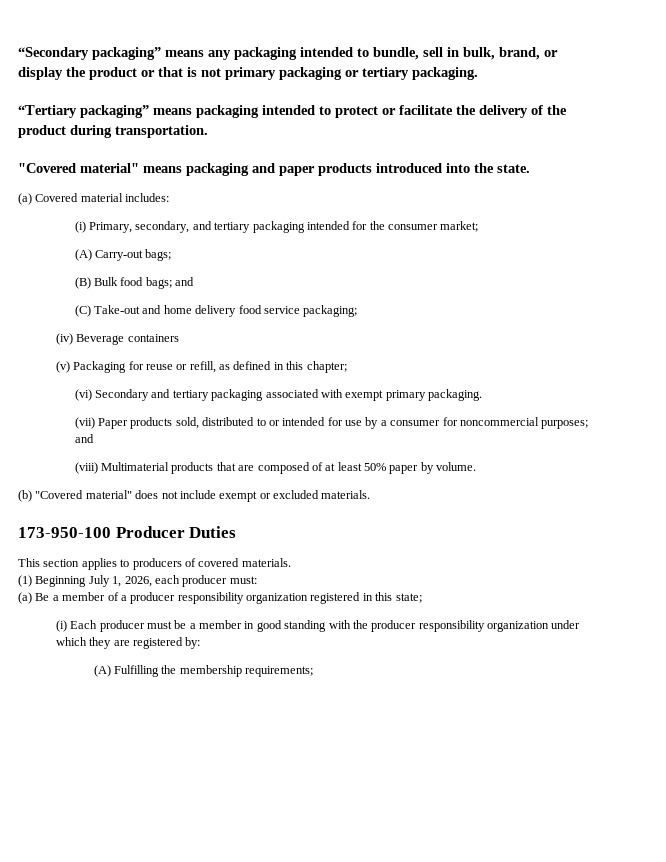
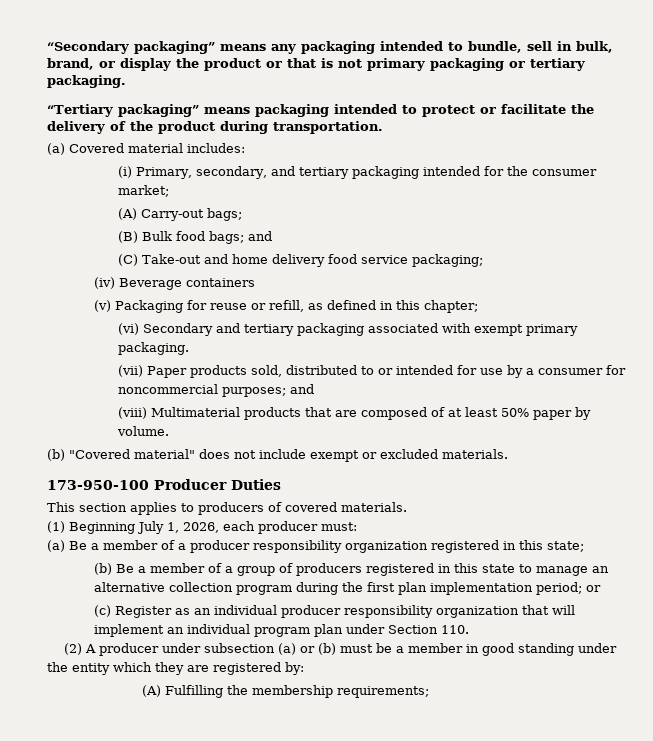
[18,163,530,176] // "Covered material" means packaging and paper products introduced into the state. -> (383, 127) none
[55,620,145,632] (i) Each producer -> [94,563,610,576] [94,582,602,595] [94,605,576,618] [94,624,470,637] [63,643,336,656] (b) Be a member of a group of producers registered in this state to manage an alternative collection program during the first plan implementation period; or // (c) Register as an individual producer responsibility organization that will implement an individual program plan under Section 110. // (2) A producer under subsection (a) or (b)
[328,620,581,632] with the producer responsibility organization under -> [577,643,617,653] [47,662,110,675] under the entity

